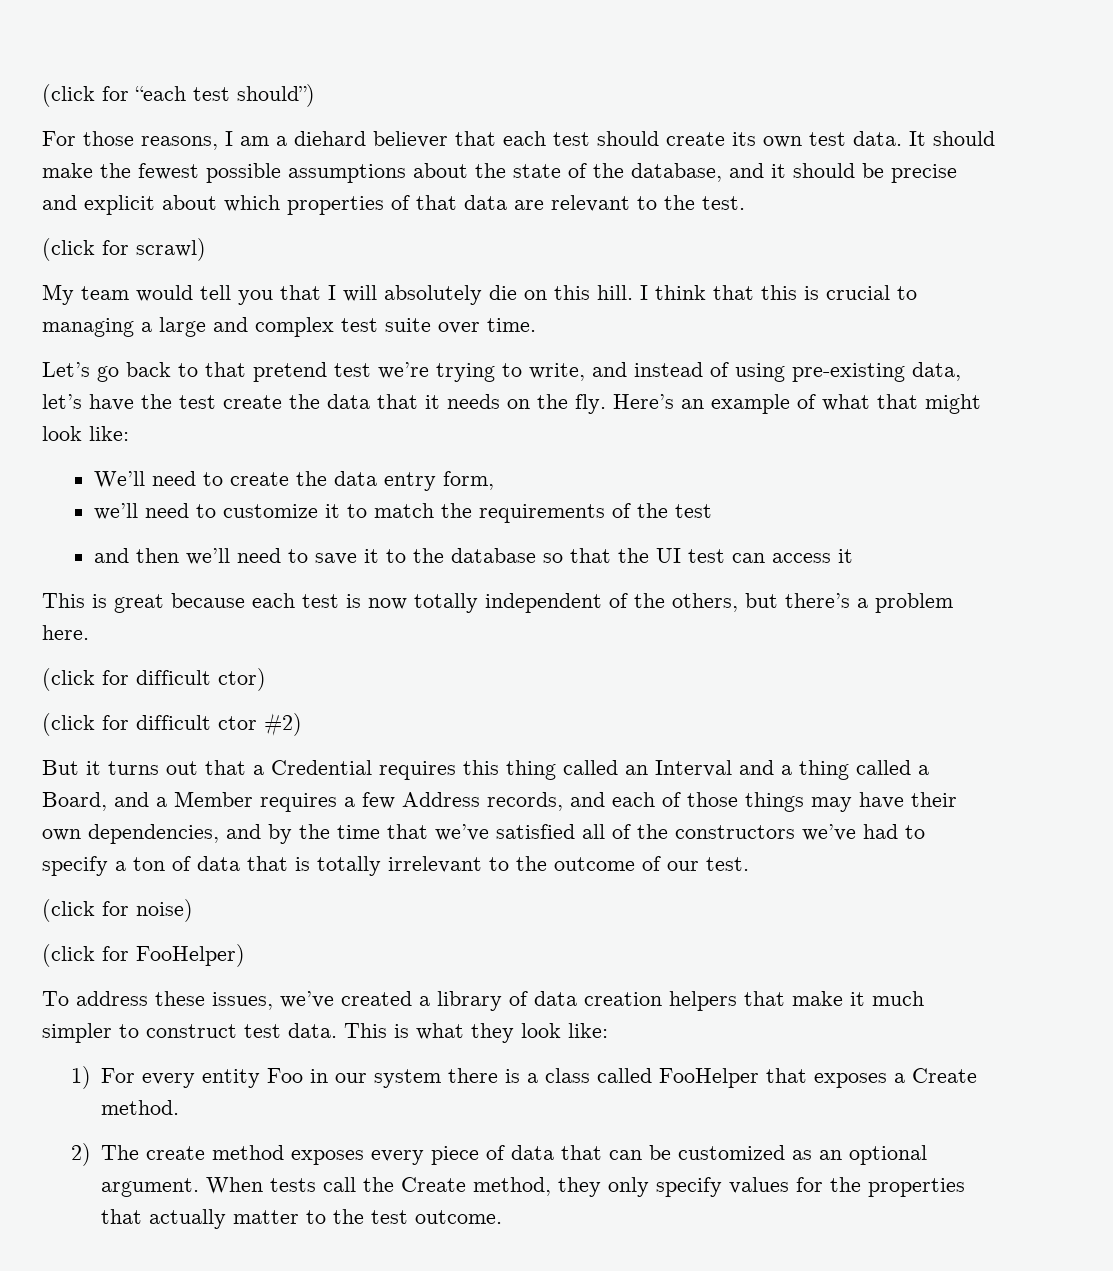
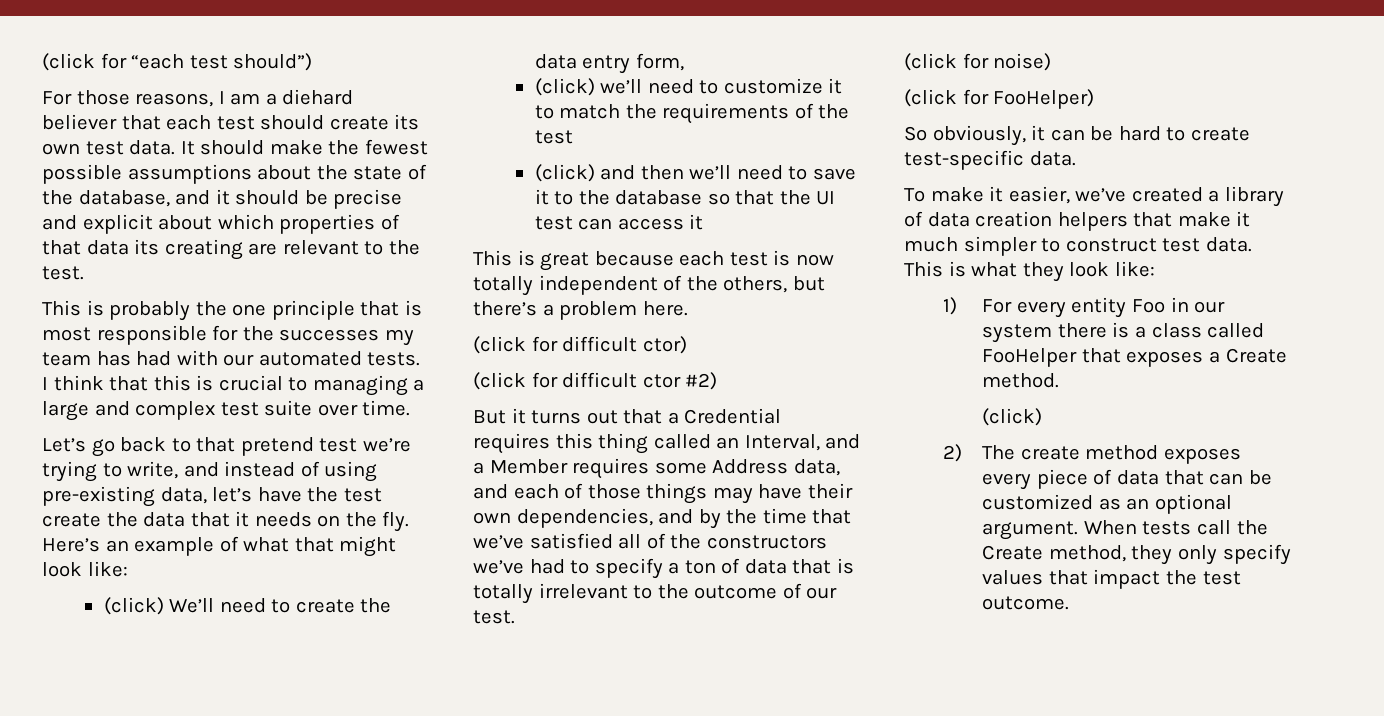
(507, 202) none -> [134,239,243,260] its creating
[42,238,206,261] [42,284,633,305] (click for scrawl) // My team would tell you that I will absolutely die on this hill. -> [42,300,422,321] [42,325,414,346] [42,350,421,366] This is probably the one principle that is most responsible for the successes my team has had with our automated tests.
(129, 433) none -> [103,597,164,615] (click)
(495, 480) none -> [534,78,595,96] (click)
(713, 511) none -> [534,164,595,182] (click)
[655,760,929,780] [42,791,563,812] Interval and a thing called a Board, and a Member requires a few Address records, -> [744,434,861,451] [473,458,840,479] Interval, and a Member requires some Address data,
[42,991,273,1010] To address these issues, -> [904,125,1250,146] [904,150,1076,170] [904,186,1070,204] So obviously, it can be hard to create test-specific data. // To make it easier,
(180, 1107) none -> [982,408,1043,426] // (click)
[796,1177,966,1197] [101,1209,327,1229] for the properties that actually matter to -> [1048,569,1161,589] that impact

